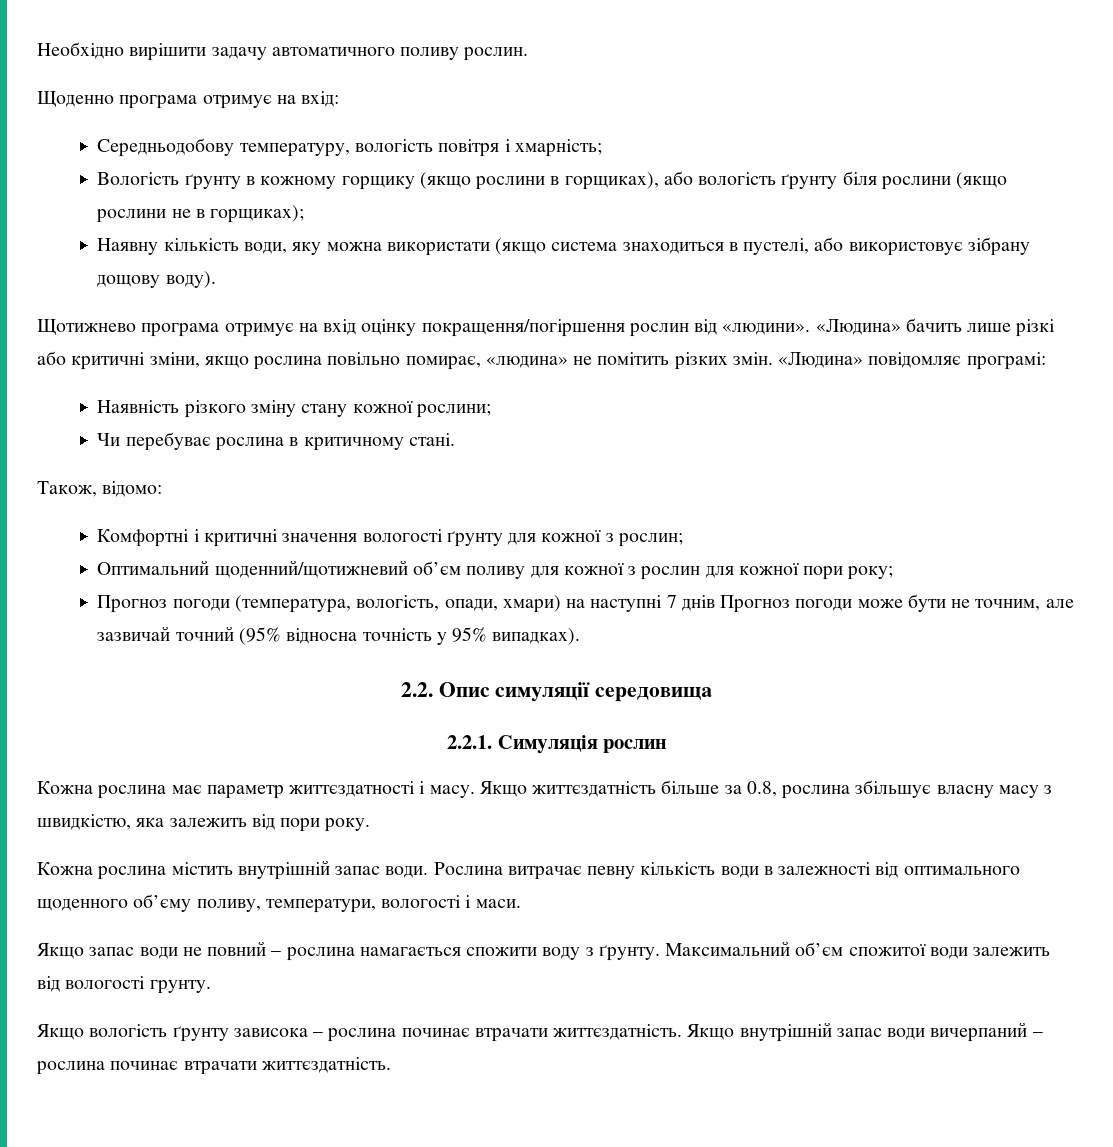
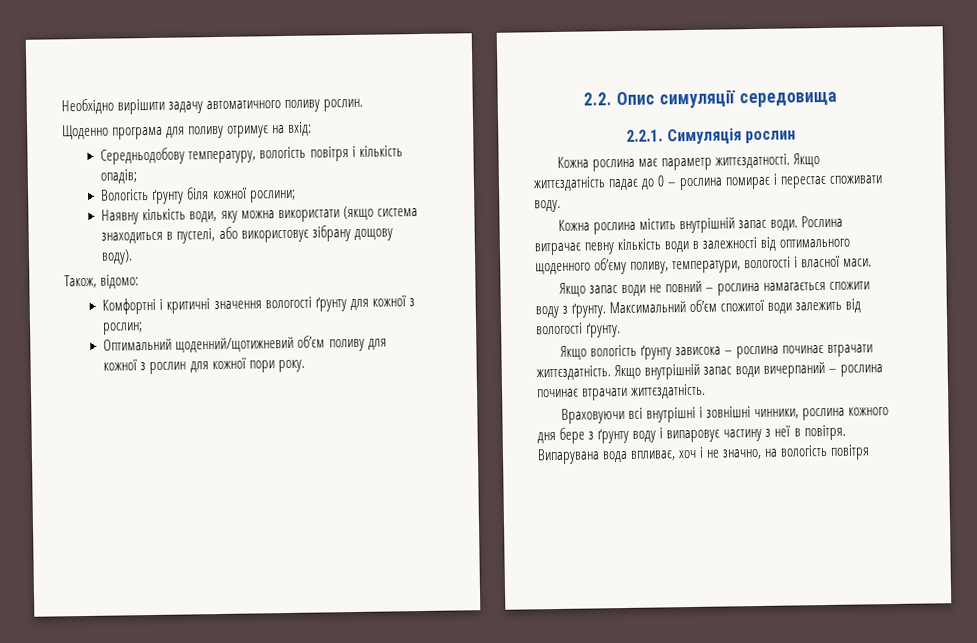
(198, 102) none -> [166,125,225,139] для поливу
[514,139,602,157] хмарність; -> [358,145,403,157] [100,169,138,184] кількість опадів;
[245,171,1008,190] [96,205,305,223] в кожному горщику (якщо рослини в горщиках), або вологість ґрунту біля рослини (якщо рослини не в горщиках); -> [186,187,296,203] біля кожної рослини;
[37,318,1056,337] [37,351,1046,370] [97,400,491,418] [97,432,455,451] // Щотижнево програма отримує на вхід оцінку покращення/погіршення рослин від «людини». «Людина» бачить лише різкі або критичні зміни, якщо рослина повільно помирає, «людина» не помітить різких змін. «Людина» повідомляє програмі: // Наявність різкого зміну стану кожної рослини; // Чи перебуває рослина в критичному стані. -> (134, 257) none
[847,566,894,580] [97,594,1074,613] [97,626,581,645] року; // Прогноз погоди (температура, вологість, опади, хмари) на наступні 7 днів Прогноз погоди може бути не точним, але зазвичай точний (95% відносна точність у 95% випадках). -> [277,359,305,373] року.
[289,780,1053,799] [37,814,371,832] життєздатності і масу. Якщо життєздатність більше за 0.8, рослина збільшує власну масу з швидкістю, яка залежить від пори року. -> [715,153,821,169] [533,173,883,192] [534,199,561,213] життєздатності. Якщо життєздатність падає до 0 – рослина помирає і перестає споживати воду.
(472, 901) none -> [801,255,841,268] власної
[149,980,211,994] грунту. -> [586,323,622,338] ґрунту.
(391, 1065) none -> [561,406,890,424] [537,424,846,444] [537,444,871,465] // Враховуючи всі внутрішні і зовнішні чинники, рослина кожного дня бере з ґрунту воду і випаровує частину з неї в повітря. Випарувана вода впливає, хоч і не значно, на вологість повітря

